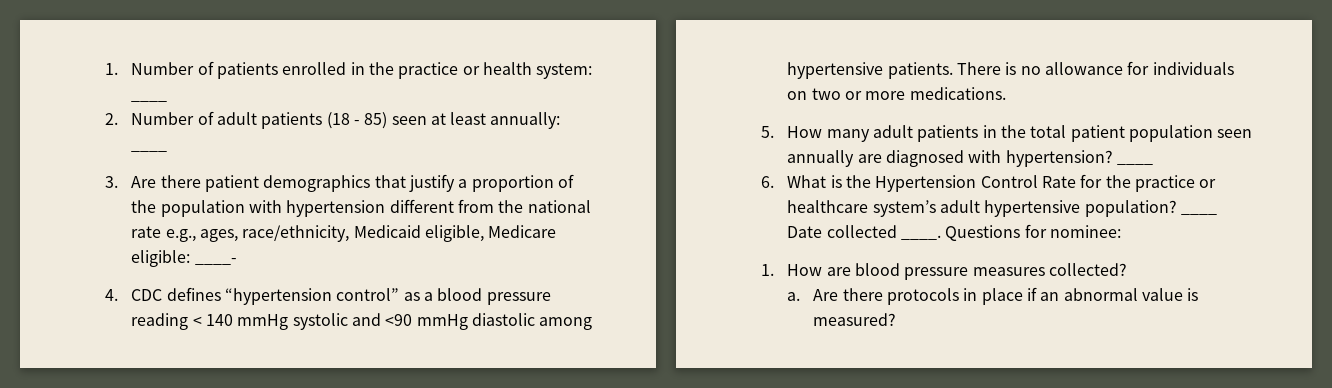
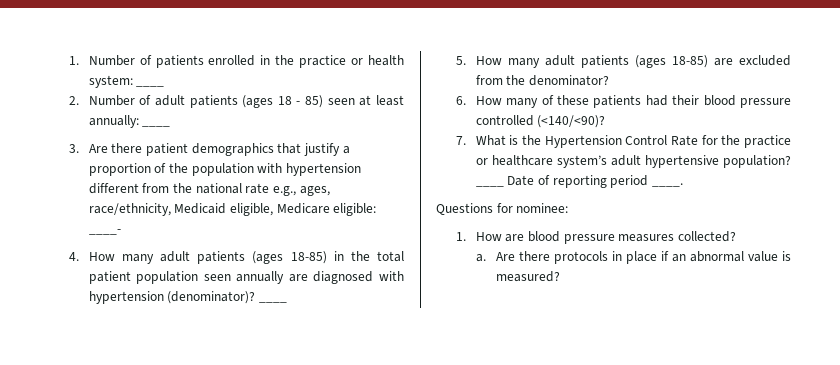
[326,112,350,129] (18 -> [242,95,292,108] (ages 18
[131,287,551,305] [131,313,593,330] [787,61,1234,79] [787,87,1006,100] [761,125,979,142] CDC defines “hypertension control” as a blood pressure reading < 140 mmHg systolic and <90 mmHg diastolic among hypertensive patients. There is no allowance for individuals on two or more medications. // 5. How many adult patients -> [88,251,327,264] How many adult patients (ages 18-85)
[1005,150,1153,167] [761,176,775,188] hypertension? ____ // 6. -> [88,291,287,304] [455,55,791,68] [475,75,609,86] [455,95,791,108] [475,115,606,128] [455,136,466,145] hypertension (denominator)? ____ // 5. How many adult patients (ages 18-85) are excluded from the denominator? // 6. How many of these patients had their blood pressure controlled (<140/<90)? // 7.
[826,225,897,238] collected -> [537,175,649,188] of reporting period
(941, 237) none -> (683, 185) //

